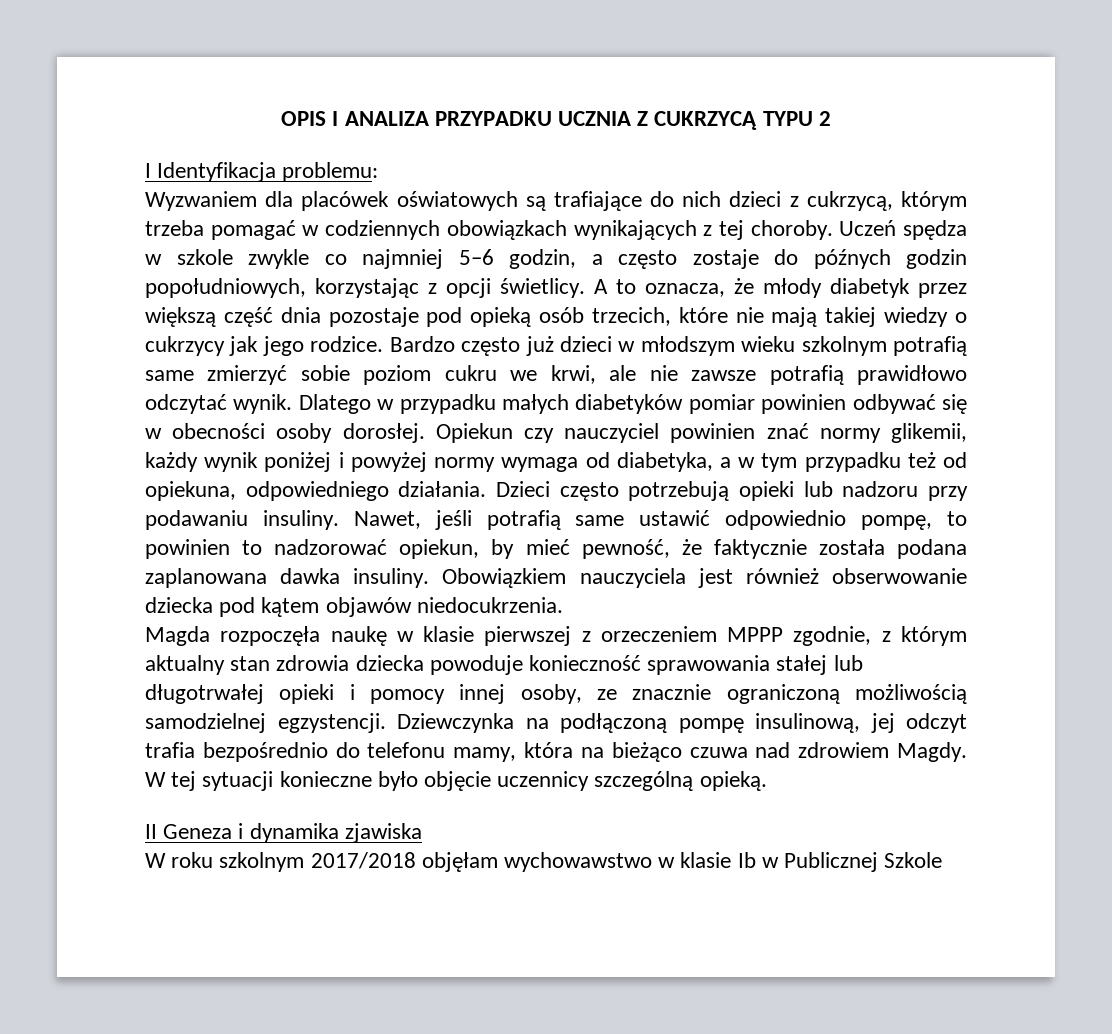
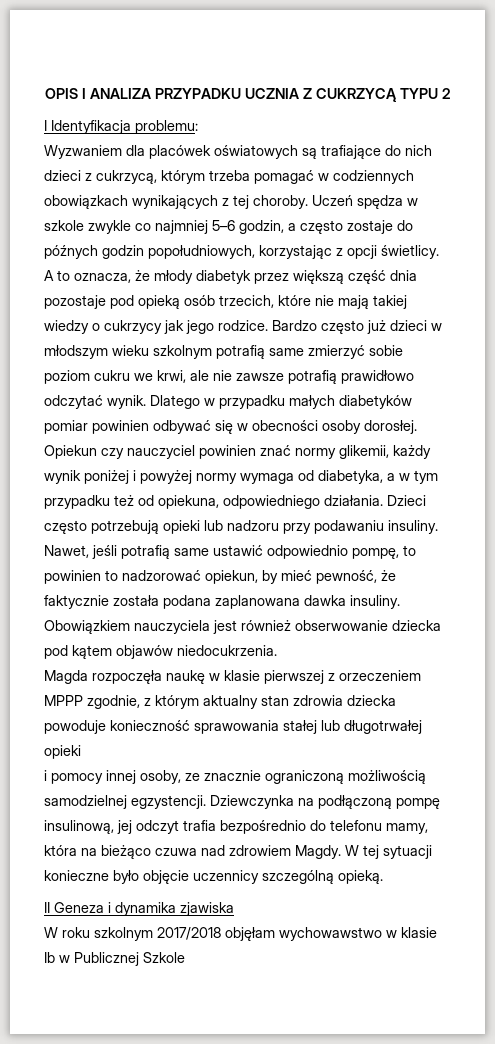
(335, 694) none -> (81, 752) //

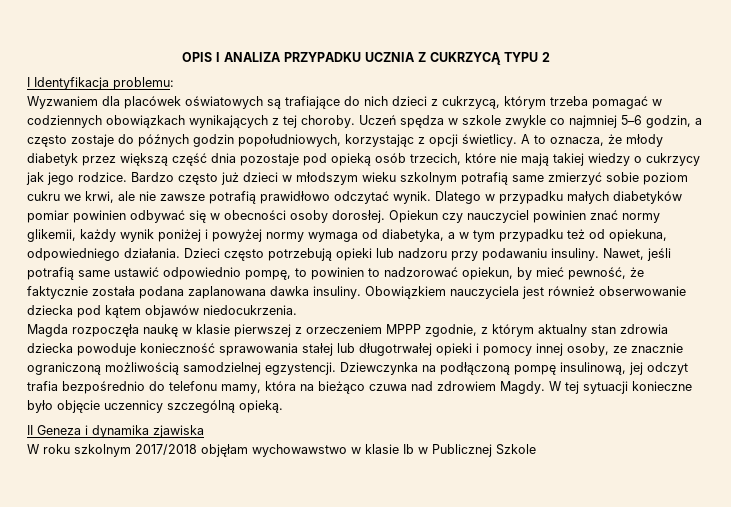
(81, 752) // -> (472, 349) none

